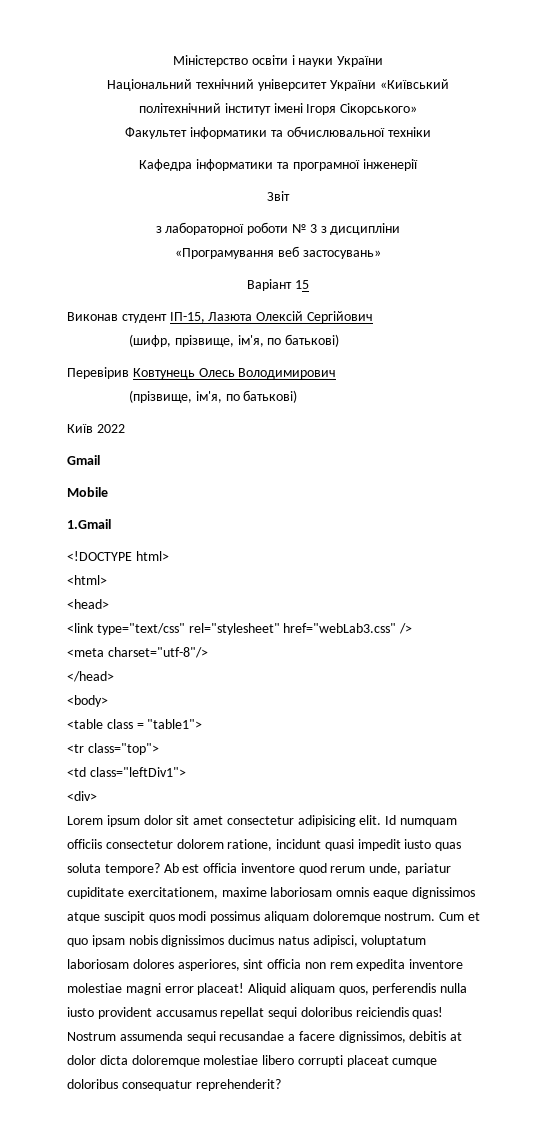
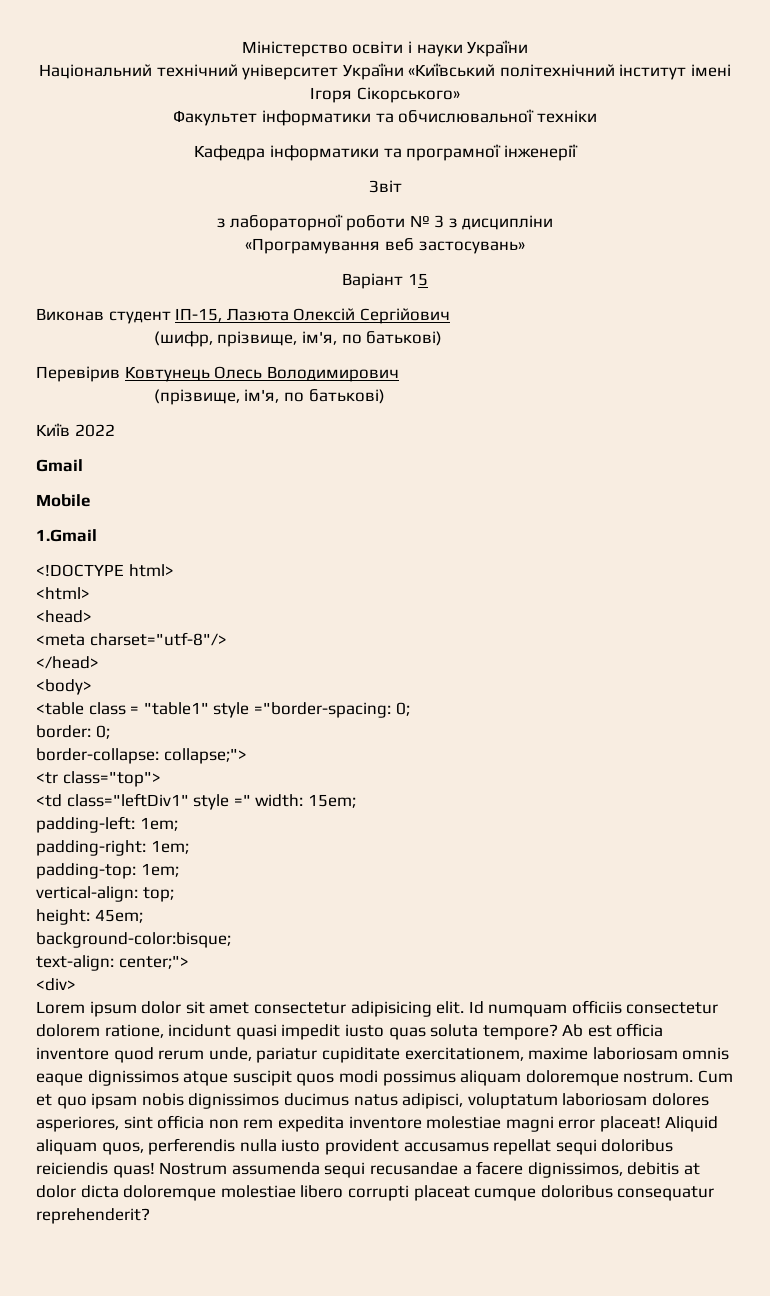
[67,623,413,635] // <link type="text/css" rel="stylesheet" href="webLab3.css" /> -> (92, 616) none
[147,719,203,729] [67,743,159,755] [67,767,186,777] "table1"> // <tr class="top"> // <td class="leftDiv1"> -> [143,702,410,718] [36,725,110,739] [36,748,247,764] [36,771,161,787] [36,793,356,810] [36,816,178,833] [36,840,189,856] [36,863,179,879] [36,886,174,902] [36,909,143,925] [36,932,231,948] [36,955,189,971] "table1" style ="border-spacing: 0; // border: 0; // border-collapse: collapse;"> // <tr class="top"> // <td class="leftDiv1" style =" width: 15em; // padding-left: 1em; // padding-right: 1em; // padding-top: 1em; // vertical-align: top; // height: 45em; // background-color:bisque; // text-align: center;">

